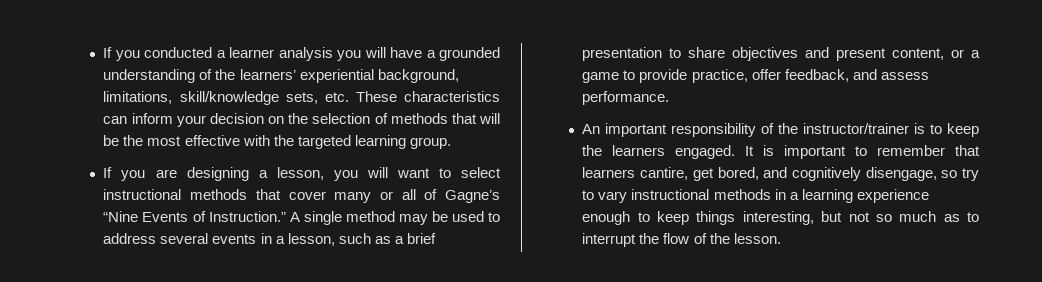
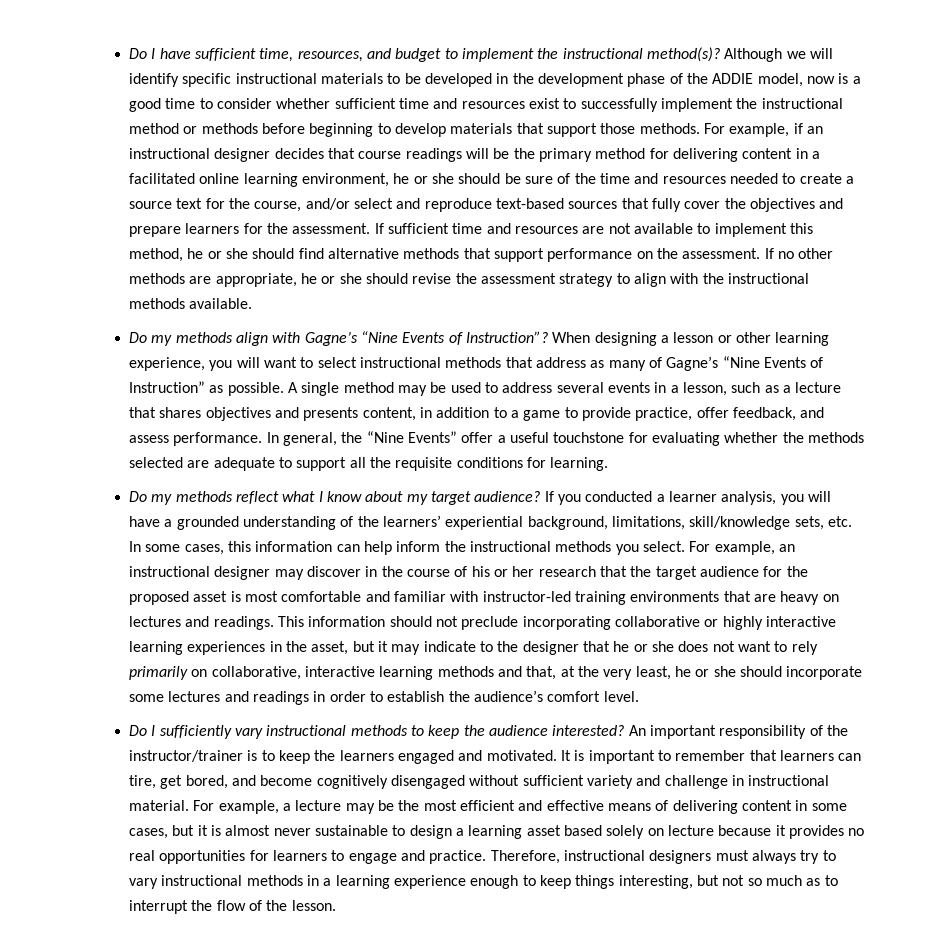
[103,47,500,61] [103,69,459,83] [103,91,500,105] [103,113,500,127] [103,135,451,149] [103,167,324,181] If you conducted a learner analysis you will have a grounded understanding of the learners’ experiential background, limitations, skill/knowledge sets, etc. These characteristics can inform your decision on the selection of methods that will be the most effective with the targeted learning group. // If you are designing a lesson, -> [129,47,833,62] [129,73,861,87] [129,98,843,112] [129,123,823,137] [129,148,820,162] [129,173,854,187] [129,198,844,212] [129,223,813,237] [129,248,834,262] [129,273,809,287] [129,298,253,309] [129,331,830,346] [129,357,206,371] Do I have sufficient time, resources, and budget to implement the instructional method(s)? Although we will identify specific instructional materials to be developed in the development phase of the ADDIE model, now is a good time to consider whether sufficient time and resources exist to successfully implement the instructional method or methods before beginning to develop materials that support those methods. For example, if an instructional designer decides that course readings will be the primary method for delivering content in a facilitated online learning environment, he or she should be sure of the time and resources needed to create a source text for the course, and/or select and reproduce text-based sources that fully cover the objectives and prepare learners for the assessment. If sufficient time and resources are not available to implement this method, he or she should find alternative methods that support performance on the assessment. If no other methods are appropriate, he or she should revise the assessment strategy to align with the instructional methods available. // Do my methods align with Gagne’s “Nine Events of Instruction”? When designing a lesson or other learning experience,
[288,189,416,203] cover many or all -> [535,357,646,371] address as many
[208,211,286,222] Instruction.” -> [129,381,284,396] Instruction” as possible.
[406,233,436,244] [582,47,965,61] brief presentation to share objectives and present content, or -> [795,382,842,393] [129,407,507,421] lecture that shares objectives and presents content, in addition to
(670, 98) // -> [266,431,864,446] [129,457,609,471] [129,491,831,505] [129,515,852,530] [129,541,795,555] [129,566,808,580] [129,591,839,605] [129,616,836,630] [129,641,818,655] [129,666,863,680] [129,690,639,705] [129,725,625,739] In general, the “Nine Events” offer a useful touchstone for evaluating whether the methods selected are adequate to support all the requisite conditions for learning. // Do my methods reflect what I know about my target audience? If you conducted a learner analysis, you will have a grounded understanding of the learners’ experiential background, limitations, skill/knowledge sets, etc. In some cases, this information can help inform the instructional methods you select. For example, an instructional designer may discover in the course of his or her research that the target audience for the proposed asset is most comfortable and familiar with instructor-led training environments that are heavy on lectures and readings. This information should not preclude incorporating collaborative or highly interactive learning experiences in the asset, but it may indicate to the designer that he or she does not want to rely primarily on collaborative, interactive learning methods and that, at the very least, he or she should incorporate some lectures and readings in order to establish the audience’s comfort level. // Do I sufficiently vary instructional methods to keep the audience interested?
[675,145,736,159] engaged. -> [398,750,557,764] engaged and motivated.
[640,167,689,180] cantire, -> [838,753,862,761] [129,775,157,789] can tire,
[791,167,958,181] cognitively disengage, so -> [260,775,830,789] [129,800,847,814] [129,825,865,839] [129,850,796,864] become cognitively disengaged without sufficient variety and challenge in instructional material. For example, a lecture may be the most efficient and effective means of delivering content in some cases, but it is almost never sustainable to design a learning asset based solely on lecture because it provides no real opportunities for learners to engage and practice. Therefore, instructional designers must always

